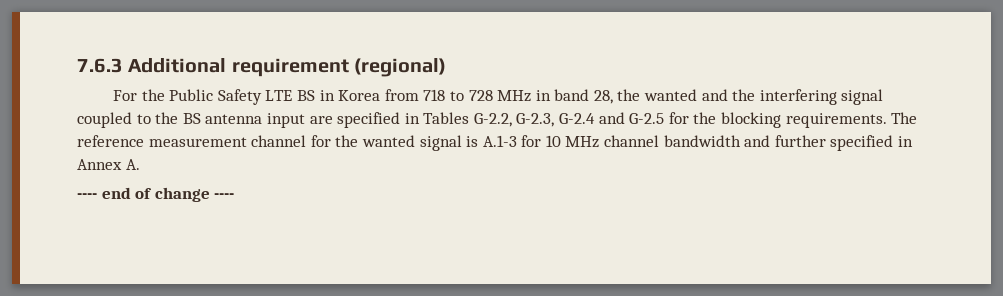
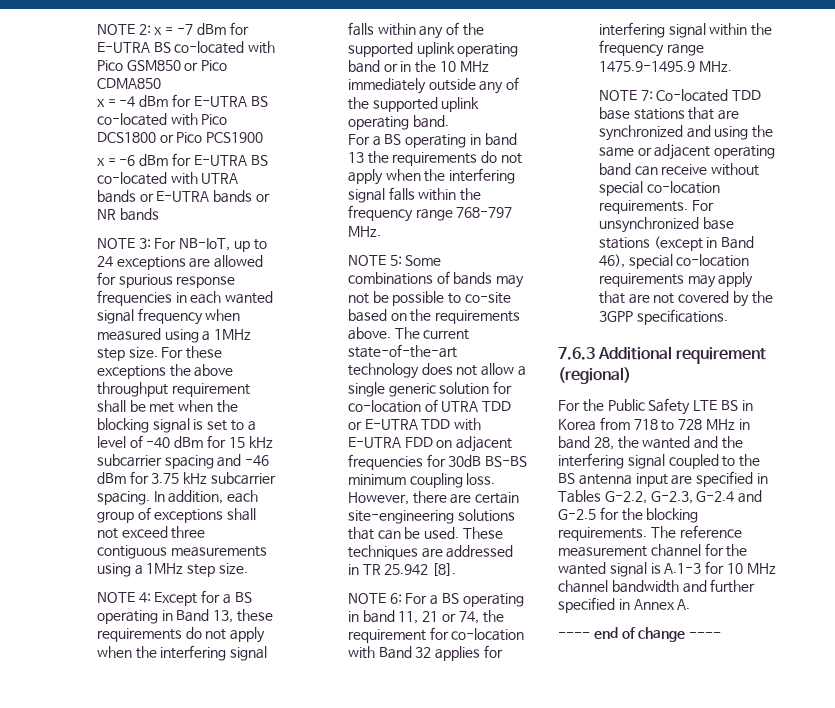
(77, 65) none -> [96,22,249,35] [96,41,276,54] [96,60,228,71] [96,78,161,89] [96,94,268,107] [96,113,228,126] [96,132,264,143] [96,153,268,166] [96,172,239,185] [96,190,271,203] [96,208,159,221] [96,238,267,252] [96,255,264,270] [96,272,236,288] [96,290,274,306] [96,308,241,325] [96,328,252,343] [96,346,223,361] [96,364,234,379] [96,382,250,397] [96,400,239,413] [96,418,256,433] [96,435,273,448] [96,454,270,469] [96,471,277,485] [96,490,259,505] [96,507,257,523] [96,526,206,539] [96,545,267,559] [96,563,249,577] [96,590,252,606] [96,609,274,624] [96,627,266,643] [96,645,268,661] [347,22,485,39] [347,42,519,57] [347,60,489,73] [347,77,520,94] [347,97,480,112] [347,115,449,130] [347,133,517,148] [347,151,523,166] [347,168,516,185] [347,187,482,203] [347,205,513,222] [347,226,381,237] [347,255,442,266] [347,271,525,288] [347,291,512,306] [347,309,521,324] [347,327,470,340] [347,344,457,358] [347,363,527,379] [347,381,513,397] [347,399,512,413] [347,418,482,431] [347,436,513,452] [347,454,528,470] [347,473,496,488] [347,491,520,505] [347,509,515,524] [347,527,504,540] [347,545,514,560] [347,563,457,576] [347,593,524,607] [347,610,504,624] [347,627,525,643] [347,645,504,661] [598,22,773,38] [598,40,704,57] [598,61,732,72] [598,89,762,102] [598,107,740,120] [598,125,774,141] [598,144,776,160] [598,163,760,176] [598,181,720,196] [598,200,714,214] [598,217,734,233] [598,236,755,251] [598,254,750,269] [598,272,754,288] [598,291,773,307] [598,309,728,325] NOTE 2: x = -7 dBm for E-UTRA BS co-located with Pico GSM850 or Pico CDMA850 // x = -4 dBm for E-UTRA BS co-located with Pico DCS1800 or Pico PCS1900 // x = -6 dBm for E-UTRA BS co-located with UTRA bands or E-UTRA bands or NR bands // NOTE 3: For NB-IoT, up to 24 exceptions are allowed for spurious response frequencies in each wanted signal frequency when measured using a 1MHz step size. For these exceptions the above throughput requirement shall be met when the blocking signal is set to a level of -40 dBm for 15 kHz subcarrier spacing and -46 dBm for 3.75 kHz subcarrier spacing. In addition, each group of exceptions shall not exceed three contiguous measurements using a 1MHz step size. // NOTE 4: Except for a BS operating in Band 13, these requirements do not apply when the interfering signal falls within any of the supported uplink operating band or in the 10 MHz immediately outside any of the supported uplink operating band. // For a BS operating in band 13 the requirements do not apply when the interfering signal falls within the frequency range 768-797 MHz. // NOTE 5: Some combinations of bands may not be possible to co-site based on the requirements above. The current state-of-the-art technology does not allow a single generic solution for co-location of UTRA TDD or E-UTRA TDD with E-UTRA FDD on adjacent frequencies for 30dB BS-BS minimum coupling loss. However, there are certain site-engineering solutions that can be used. These techniques are addressed in TR 25.942 [8]. // NOTE 6: For a BS operating in band 11, 21 or 74, the requirement for co-location with Band 32 applies for interfering signal within the frequency range 1475.9-1495.9 MHz. // NOTE 7: Co-located TDD base stations that are synchronized and using the same or adjacent operating band can receive without special co-location requirements. For unsynchronized base stations (except in Band 46), special co-location requirements may apply that are not covered by the 3GPP specifications. //

